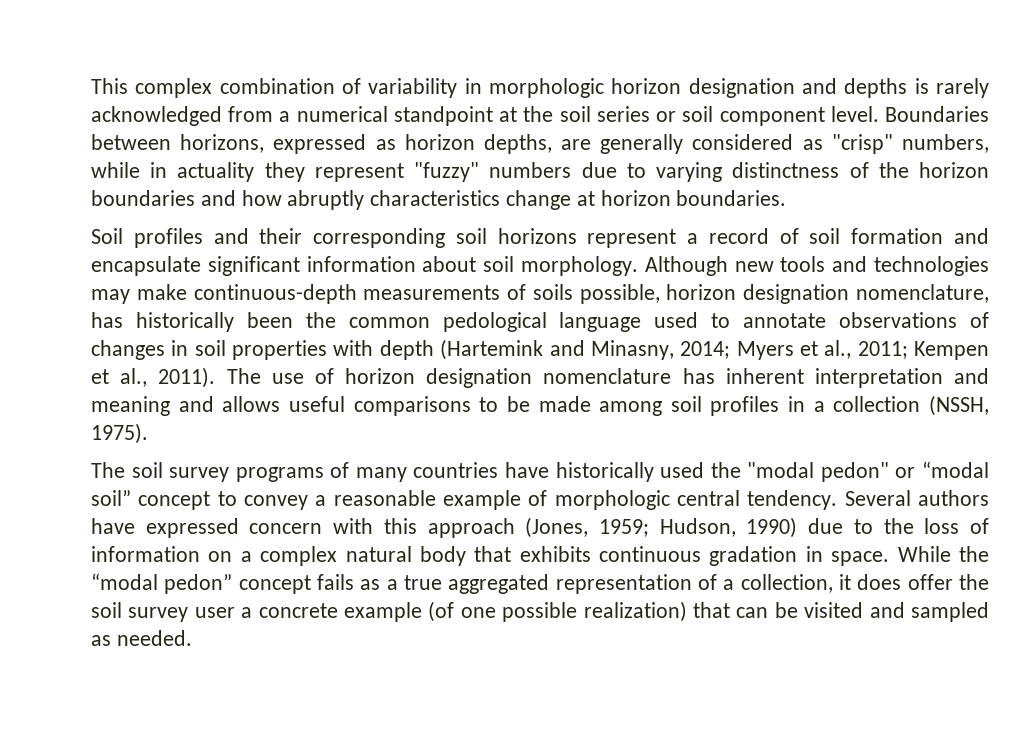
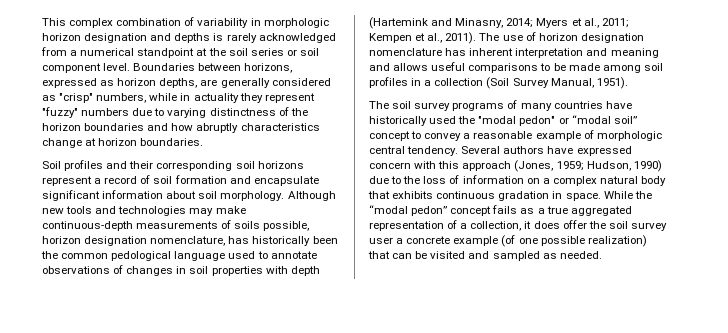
[928,395,989,416] [91,423,148,444] (NSSH, 1975). -> [486,77,628,89] (Soil Survey Manual, 1951).

